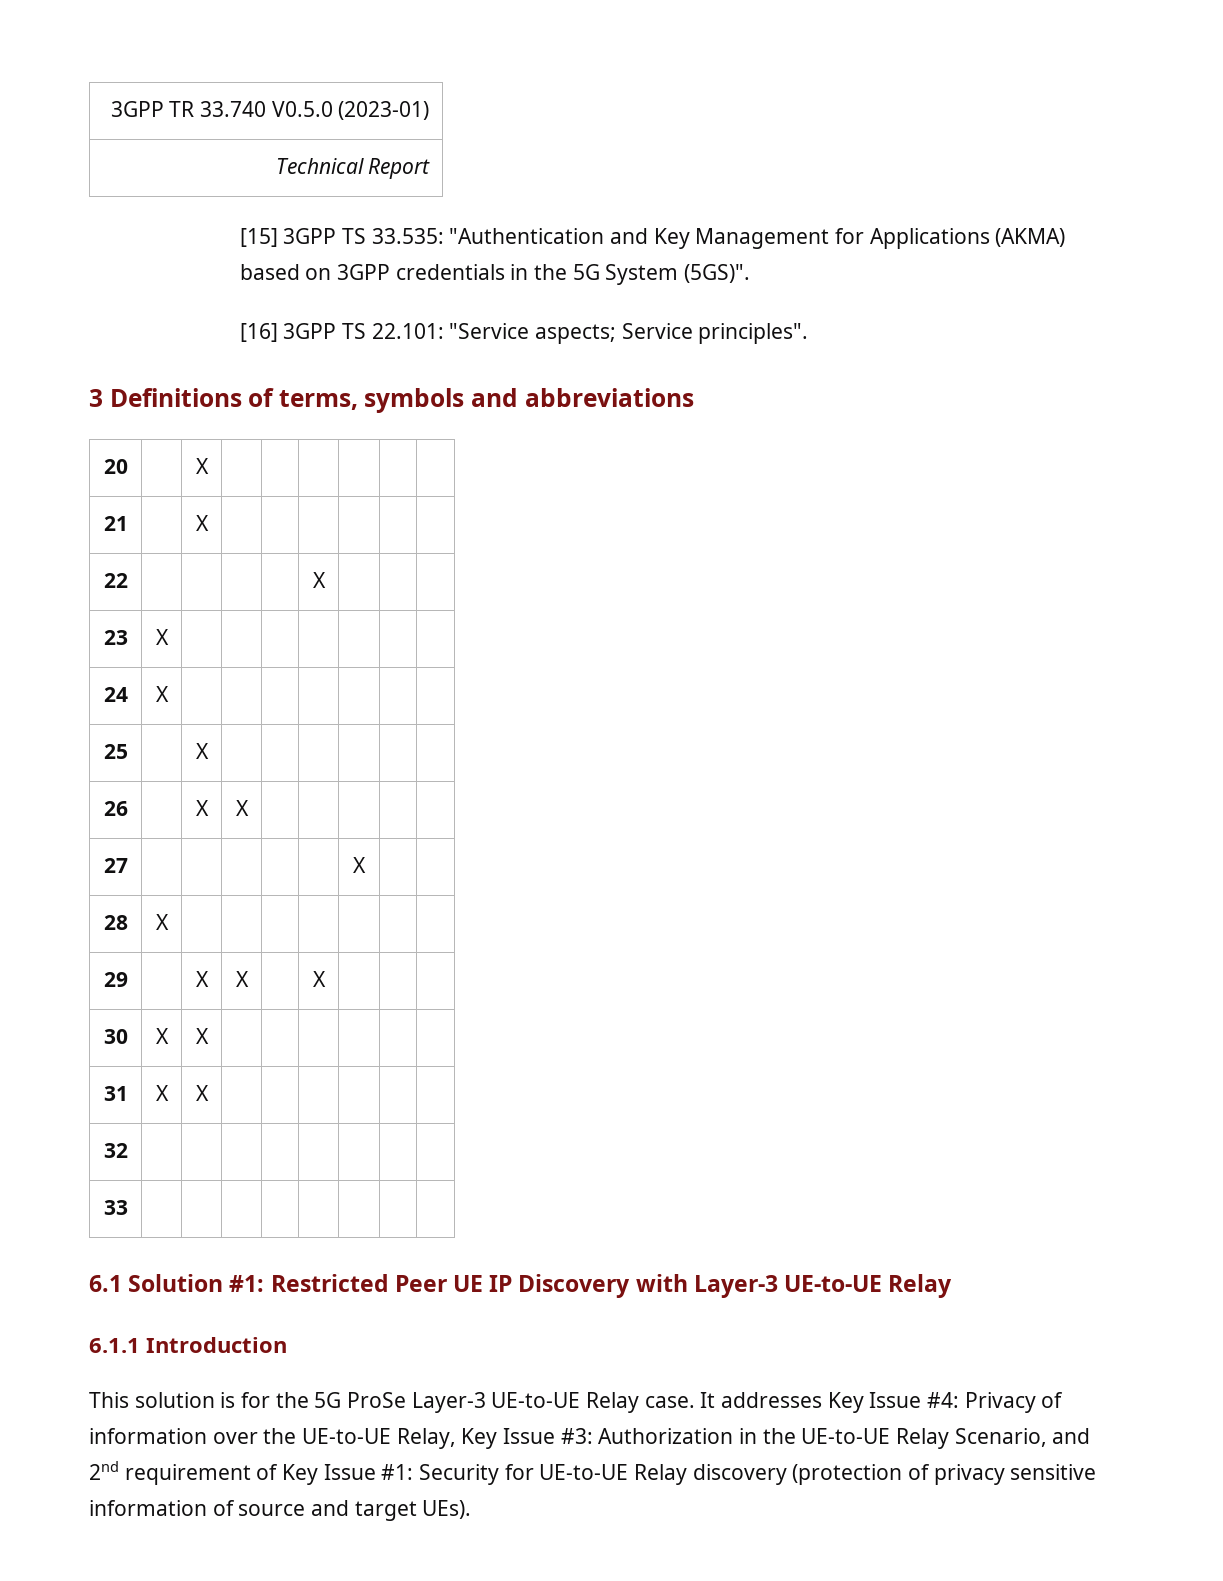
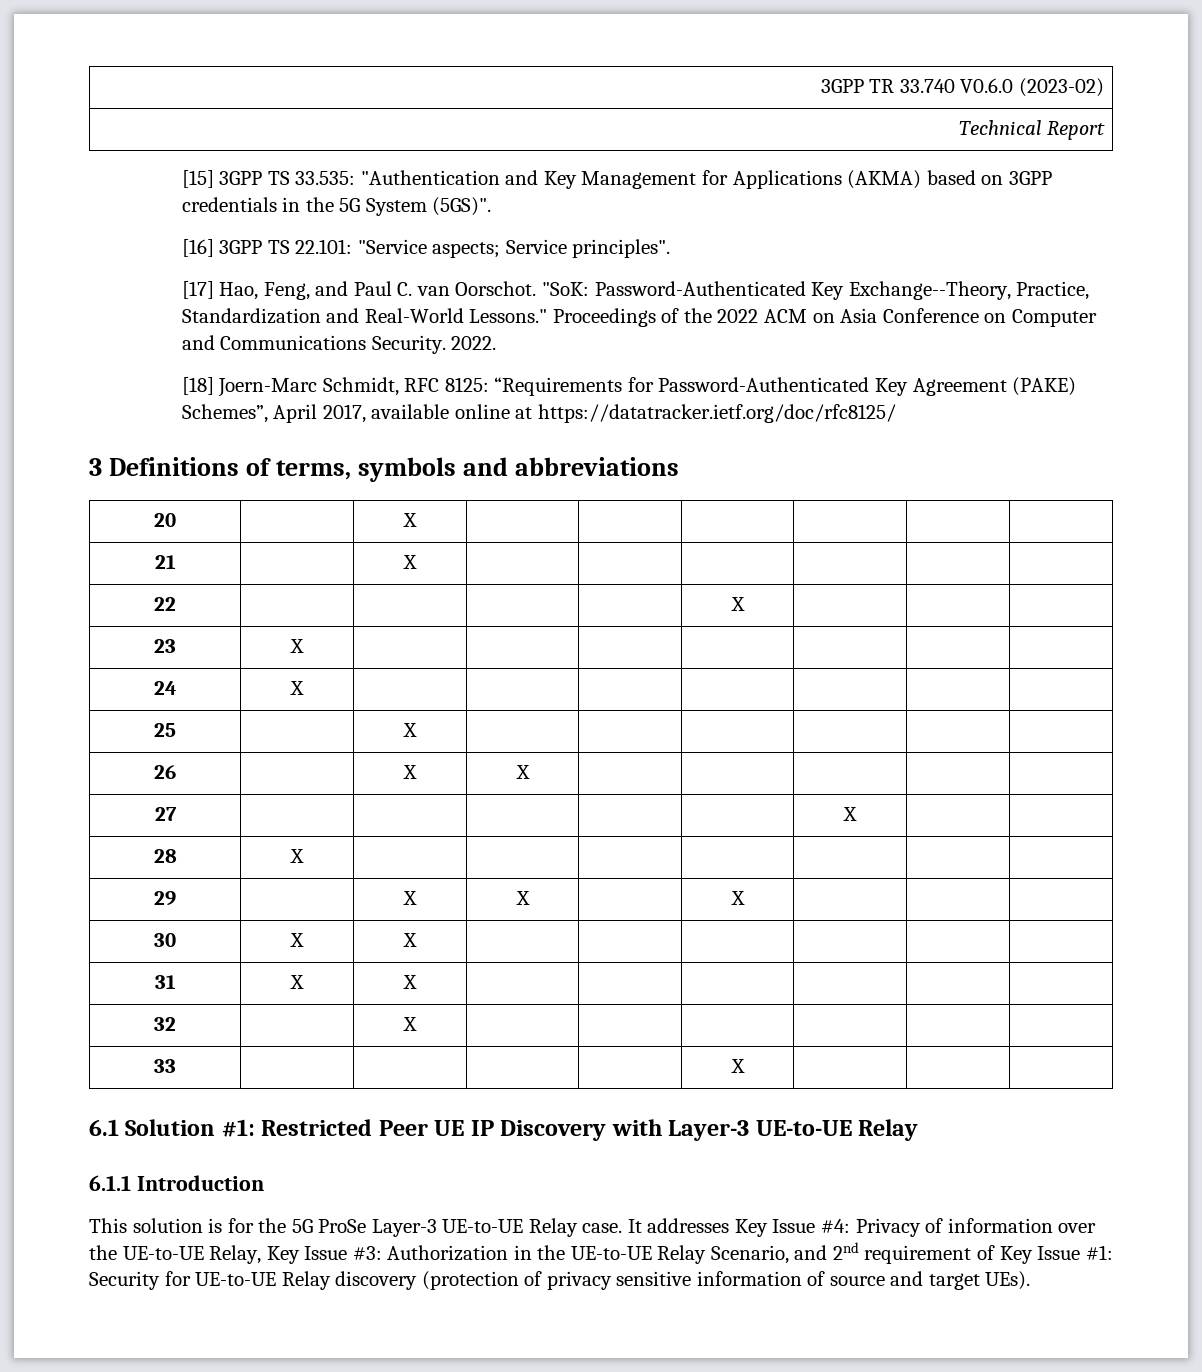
[271,101,430,120] V0.5.0 (2023-01) -> [960,78,1104,97] V0.6.0 (2023-02)
(809, 333) none -> [181,281,1090,300] [181,308,1097,327] [181,335,497,354] [181,377,1077,397] [181,404,896,423] // [17] Hao, Feng, and Paul C. van Oorschot. "SoK: Password-Authenticated Key Exchange--Theory, Practice, Standardization and Real-World Lessons." Proceedings of the 2022 ACM on Asia Conference on Computer and Communications Security. 2022. // [18] Joern-Marc Schmidt, RFC 8125: “Requirements for Password-Authenticated Key Agreement (PAKE) Schemes”, April 2017, available online at https://datatracker.ietf.org/doc/rfc8125/
(128, 1150) none -> [403,1017,417,1031] X
(128, 1207) none -> [730,1059,745,1073] X

